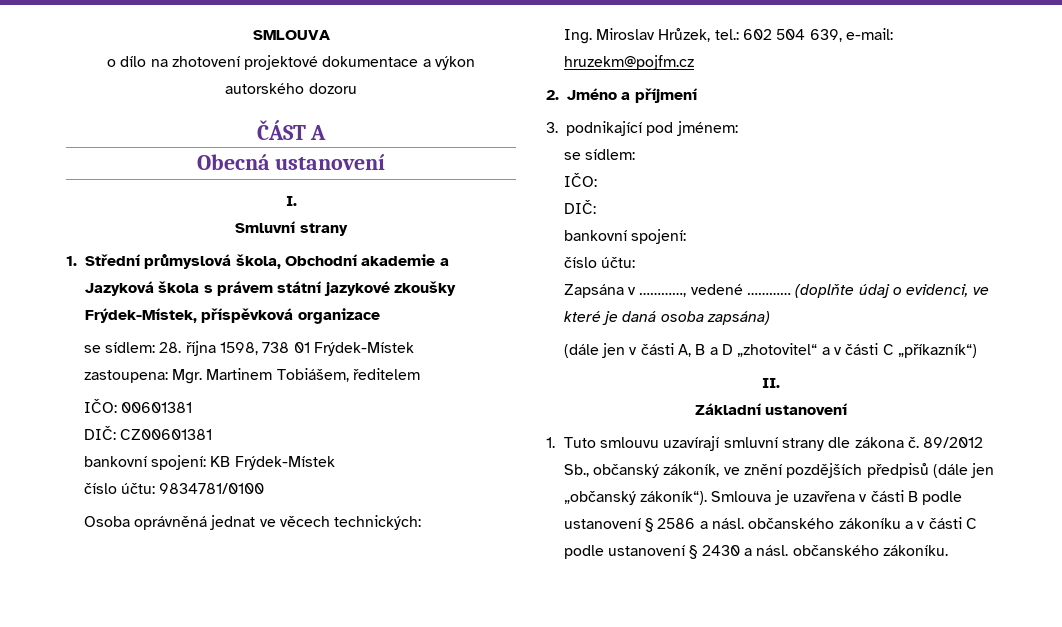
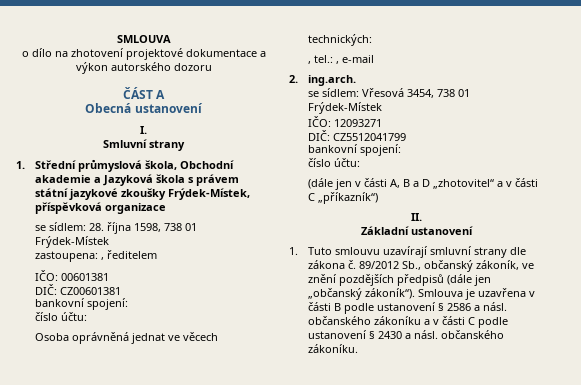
[172,368,349,384] Mgr. Martinem Tobiášem, -> [101,257,105,260] ,
[210,456,335,470] [83,483,265,494] KB Frýdek-Místek // číslo účtu: 9834781/0100 -> [35,312,88,321] // číslo účtu:
[563,28,894,44] [563,55,694,70] [546,88,697,103] [546,121,738,136] [563,149,636,160] [563,173,597,187] [563,200,596,214] [563,229,687,244] [563,257,636,268] [563,284,989,298] [563,311,771,325] Ing. Miroslav Hrůzek, tel.: 602 504 639, e-mail: hruzekm@pojfm.cz // 2. Jméno a příjmení // 3. podnikající pod jménem: // se sídlem: // IČO: // DIČ: // bankovní spojení: // číslo účtu: // Zapsána v …………, vedené ………… (doplňte údaj o evidenci, ve které je daná osoba zapsána) -> [308,55,375,64] [289,75,357,86] [308,88,471,98] [308,102,383,114] [308,116,383,127] [308,130,407,141] [308,144,402,156] [308,158,361,167] , tel.: , e-mail // 2. ing.arch. // se sídlem: Vřesová 3454, 738 01 Frýdek-Místek // IČO: 12093271 // DIČ: CZ5512041799 // bankovní spojení: // číslo účtu:

